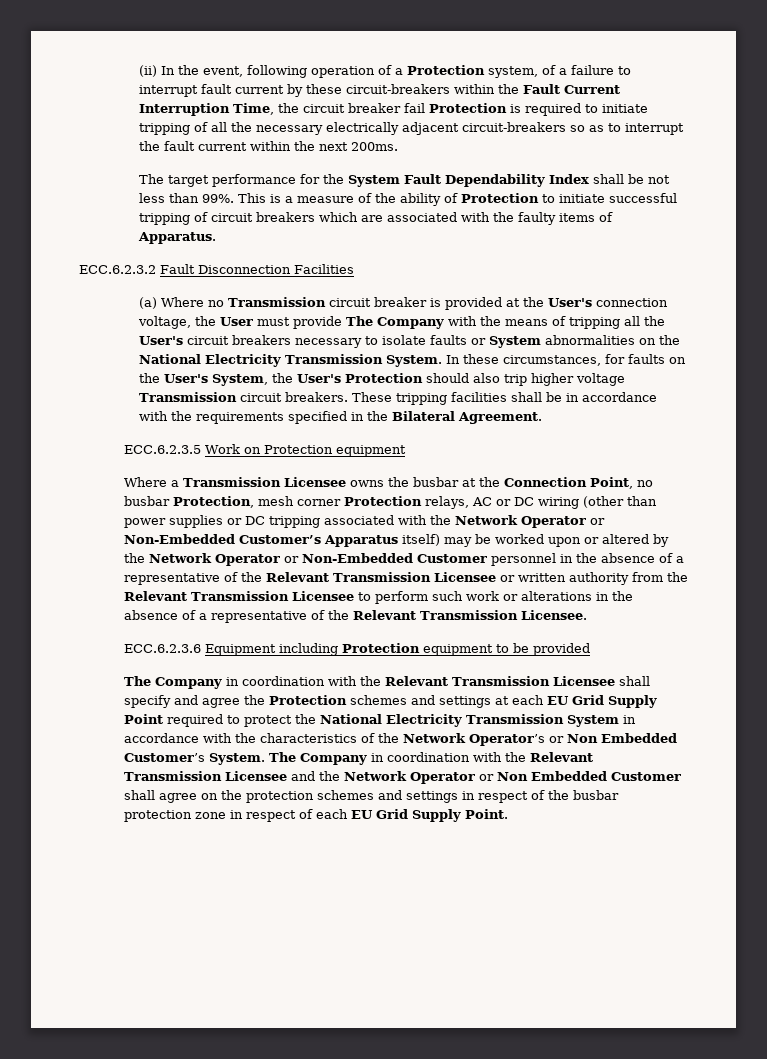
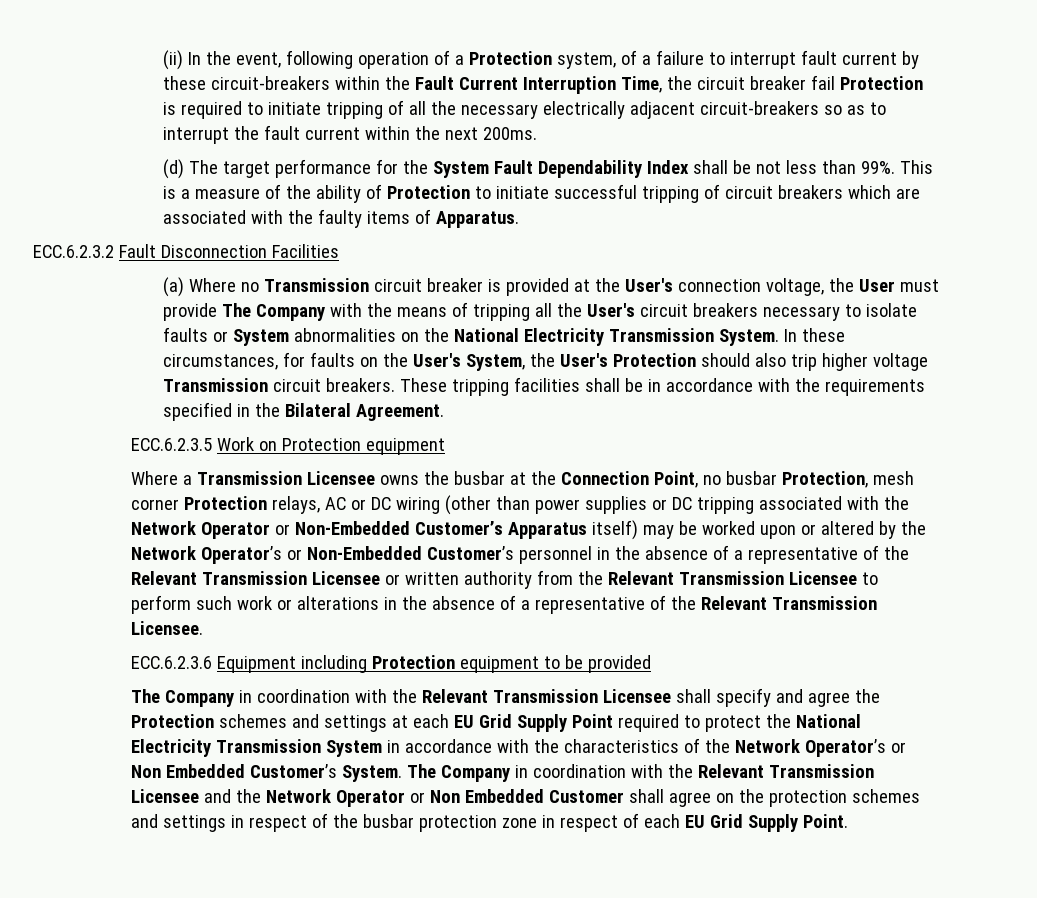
(398, 146) none -> [163,159,185,179] (d)
[214,553,487,566] Operator or Non-Embedded Customer -> [200,546,514,564] Operator’s or Non-Embedded Customer’s

